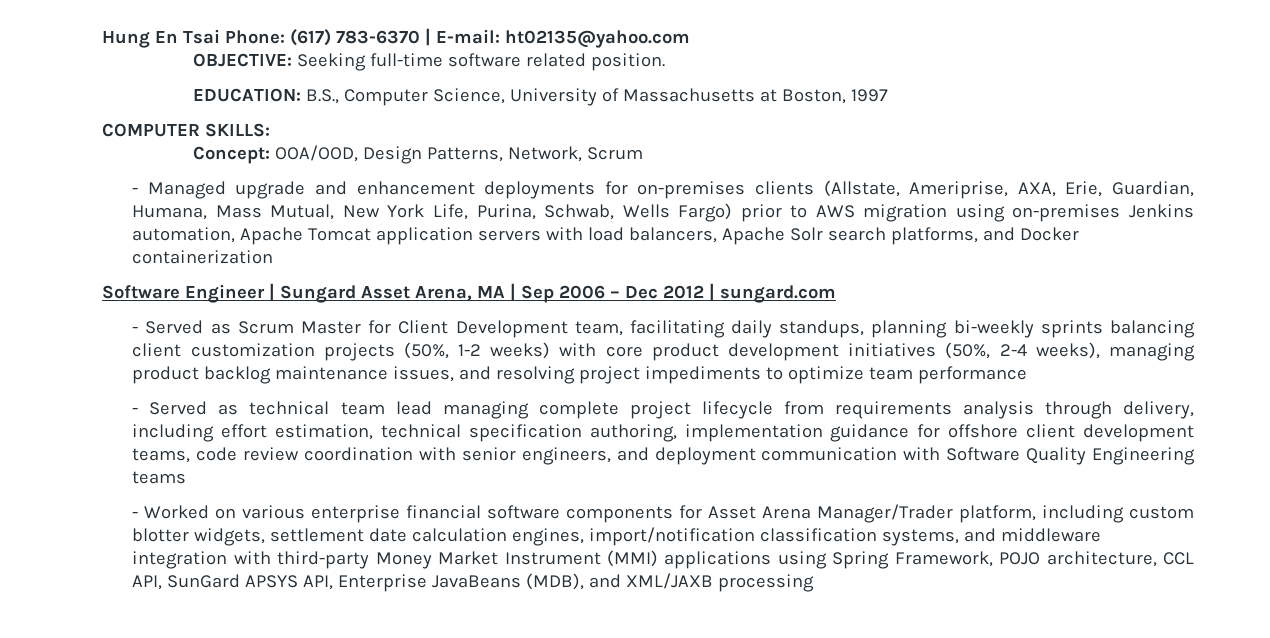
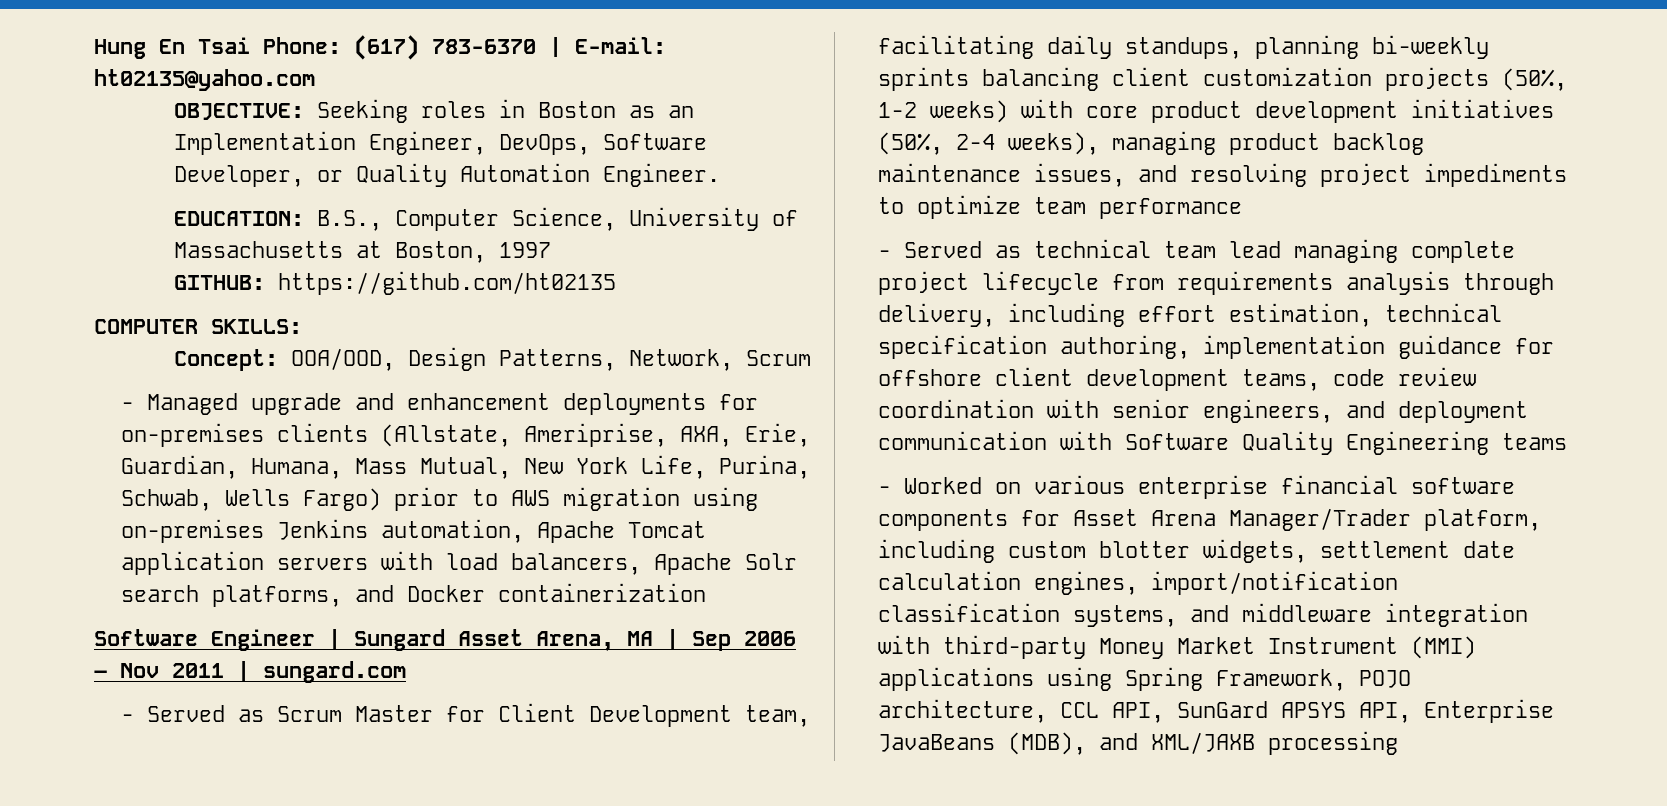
[369,53,665,71] full-time software related position. -> [421,99,695,118] [174,131,708,155] [174,163,721,187] roles in Boston as an Implementation Engineer, DevOps, Software Developer, or Quality Automation Engineer.
(888, 95) none -> [174,271,617,295] // GITHUB: https://github.com/ht02135
[624,285,704,299] Dec 2012 -> [120,663,224,678] Nov 2011

